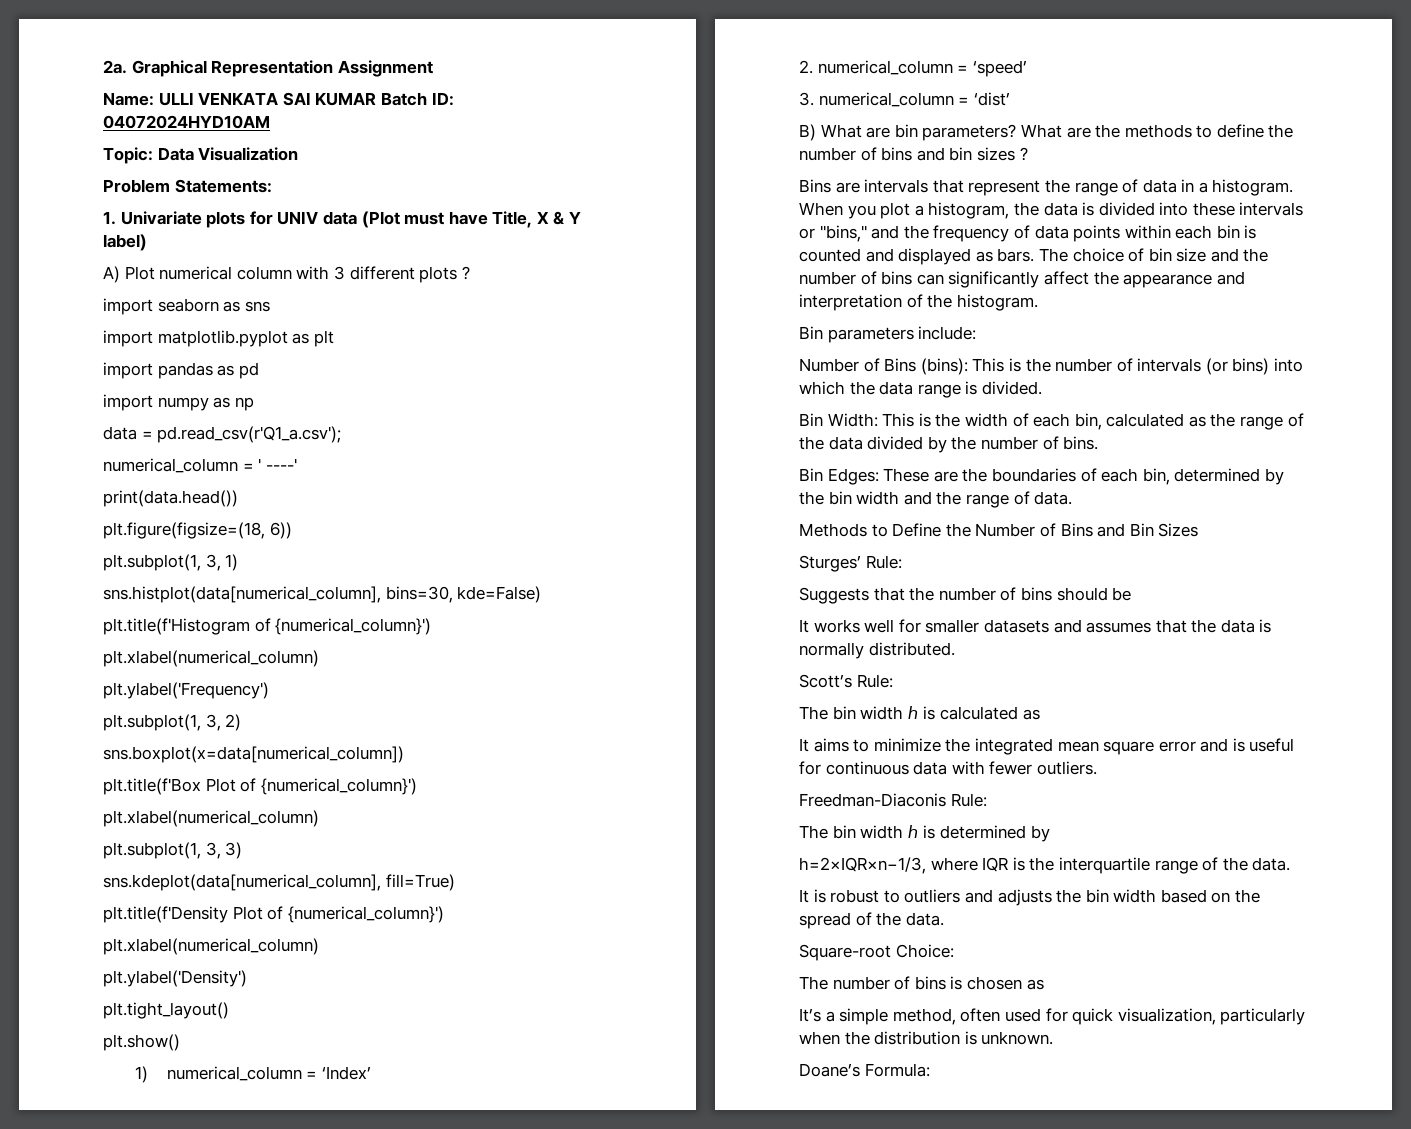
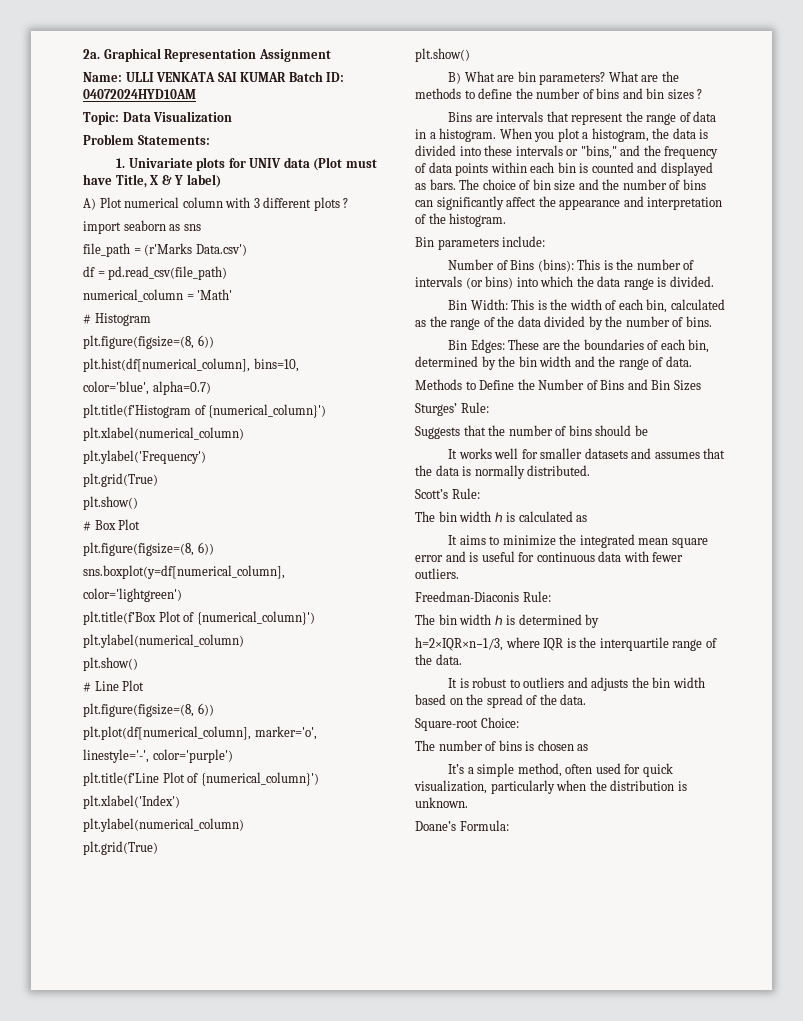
[103,330,334,347] [103,362,259,379] [103,394,254,411] [103,426,342,443] [103,458,297,473] [103,490,238,507] [103,522,292,539] [103,554,239,571] [103,586,542,603] import matplotlib.pyplot as plt // import pandas as pd // import numpy as np // data = pd.read_csv(r'Q1_a.csv'); // numerical_column = ' ----' // print(data.head()) // plt.figure(figsize=(18, 6)) // plt.subplot(1, 3, 1) // sns.histplot(data[numerical_column], bins=30, kde=False) -> [83,243,247,257] [83,266,228,280] [83,289,233,302] [83,313,151,326] [83,335,214,349] [83,358,299,372] [83,381,211,395] file_path = (r'Marks Data.csv') // df = pd.read_csv(file_path) // numerical_column = 'Math' // # Histogram // plt.figure(figsize=(8, 6)) // plt.hist(df[numerical_column], bins=10, // color='blue', alpha=0.7)
[103,714,242,731] [103,746,404,763] [103,778,417,795] [103,810,319,827] [103,842,243,859] [103,874,455,891] [103,906,444,923] [103,938,319,955] [103,970,247,987] [103,1002,229,1019] [103,1034,180,1051] [134,1066,371,1083] [799,60,1027,77] [799,92,1010,107] plt.subplot(1, 3, 2) // sns.boxplot(x=data[numerical_column]) // plt.title(f'Box Plot of {numerical_column}') // plt.xlabel(numerical_column) // plt.subplot(1, 3, 3) // sns.kdeplot(data[numerical_column], fill=True) // plt.title(f'Density Plot of {numerical_column}') // plt.xlabel(numerical_column) // plt.ylabel('Density') // plt.tight_layout() // plt.show() // 1) numerical_column = ‘Index’ // 2. numerical_column = ‘speed’ // 3. numerical_column = ‘dist’ -> [83,473,158,487] [83,496,138,510] [83,519,141,531] [83,542,214,556] [83,565,285,579] [83,588,182,602] [83,611,315,625] [83,634,244,648] [83,657,138,671] [83,680,145,692] [83,703,214,717] [83,726,317,740] [83,749,233,763] [83,772,319,786] [83,795,180,809] [83,818,244,832] [83,841,158,855] [415,48,470,62] plt.grid(True) // plt.show() // # Box Plot // plt.figure(figsize=(8, 6)) // sns.boxplot(y=df[numerical_column], // color='lightgreen') // plt.title(f'Box Plot of {numerical_column}') // plt.ylabel(numerical_column) // plt.show() // # Line Plot // plt.figure(figsize=(8, 6)) // plt.plot(df[numerical_column], marker='o', // linestyle='-', color='purple') // plt.title(f'Line Plot of {numerical_column}') // plt.xlabel('Index') // plt.ylabel(numerical_column) // plt.grid(True) // plt.show()

